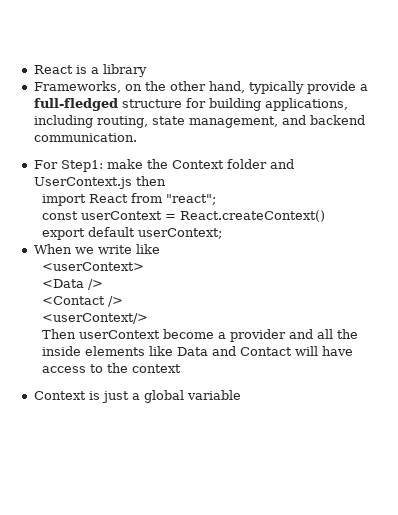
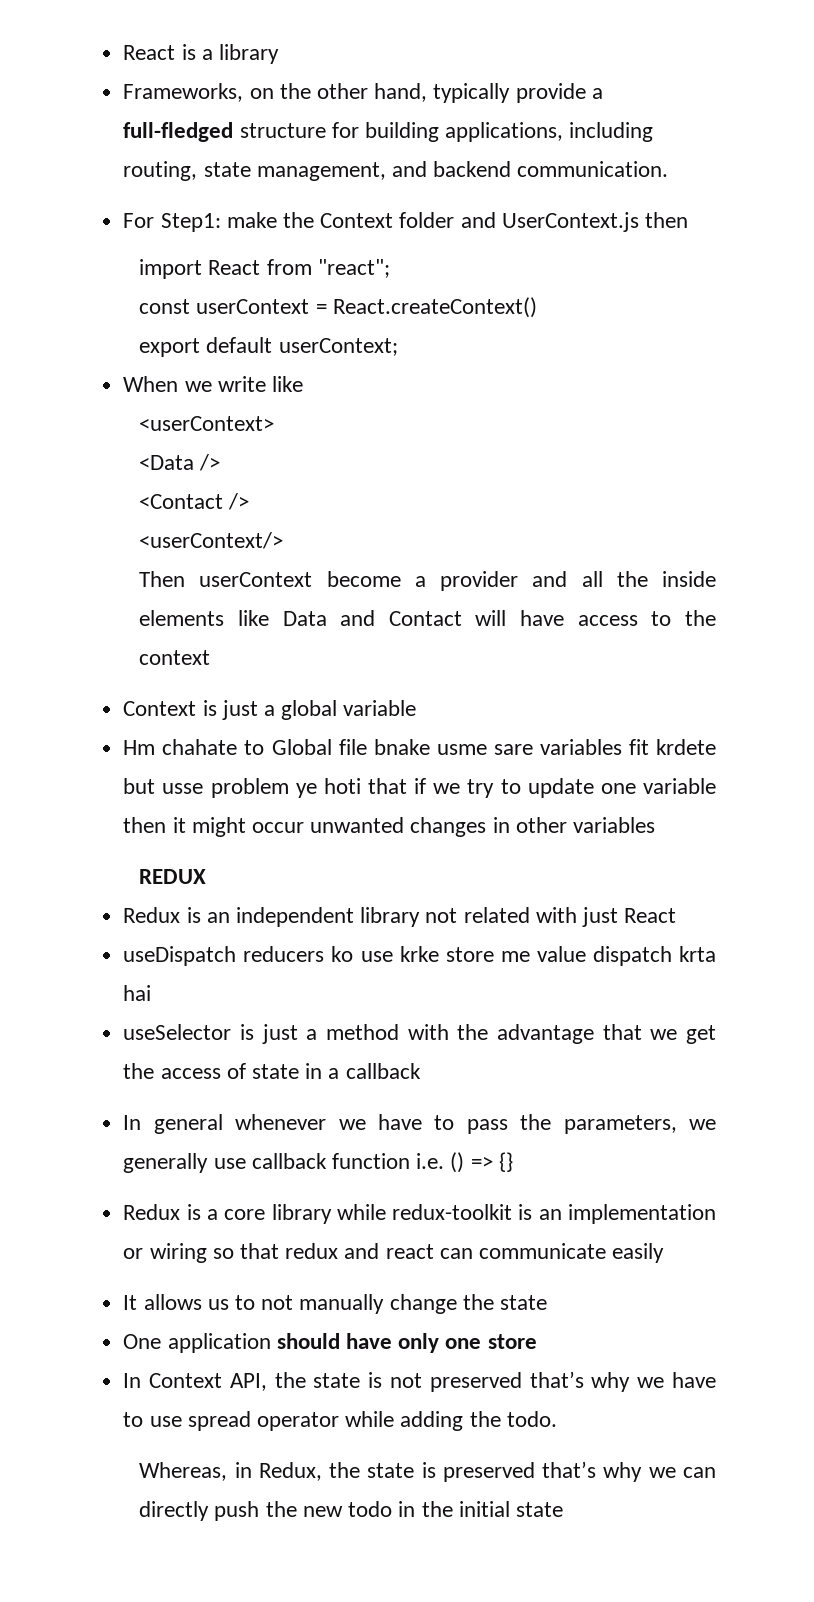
(241, 395) none -> [123,739,716,755] [123,778,716,798] [123,817,655,837] [139,869,207,884] [123,907,677,927] [123,946,716,966] [123,985,152,1001] [123,1024,716,1044] [123,1063,421,1079] [123,1114,716,1134] [123,1152,513,1173] [123,1204,717,1224] [123,1243,665,1263] [123,1294,547,1314] [123,1333,537,1353] [123,1371,716,1392] [123,1411,557,1431] [139,1461,716,1482] [139,1501,563,1521] // Hm chahate to Global file bnake usme sare variables fit krdete but usse problem ye hoti that if we try to update one variable then it might occur unwanted changes in other variables // REDUX // Redux is an independent library not related with just React // useDispatch reducers ko use krke store me value dispatch krta hai // useSelector is just a method with the advantage that we get the access of state in a callback // In general whenever we have to pass the parameters, we generally use callback function i.e. () => {} // Redux is a core library while redux-toolkit is an implementation or wiring so that redux and react can communicate easily // It allows us to not manually change the state // One application should have only one store // In Context API, the state is not preserved that’s why we have to use spread operator while adding the todo. // Whereas, in Redux, the state is preserved that’s why we can directly push the new todo in the initial state

